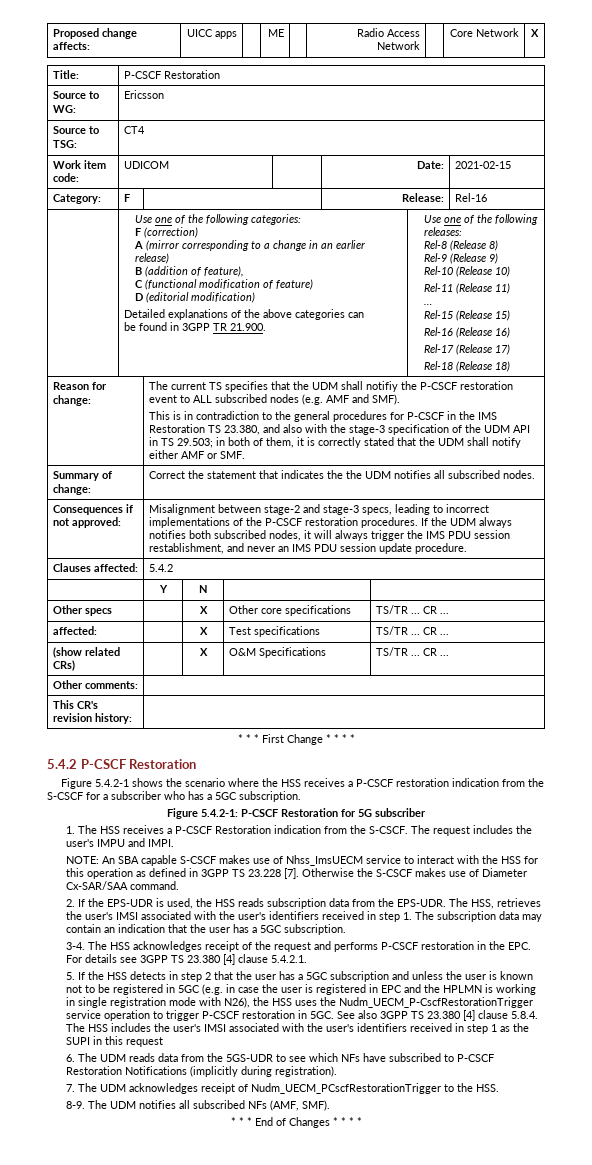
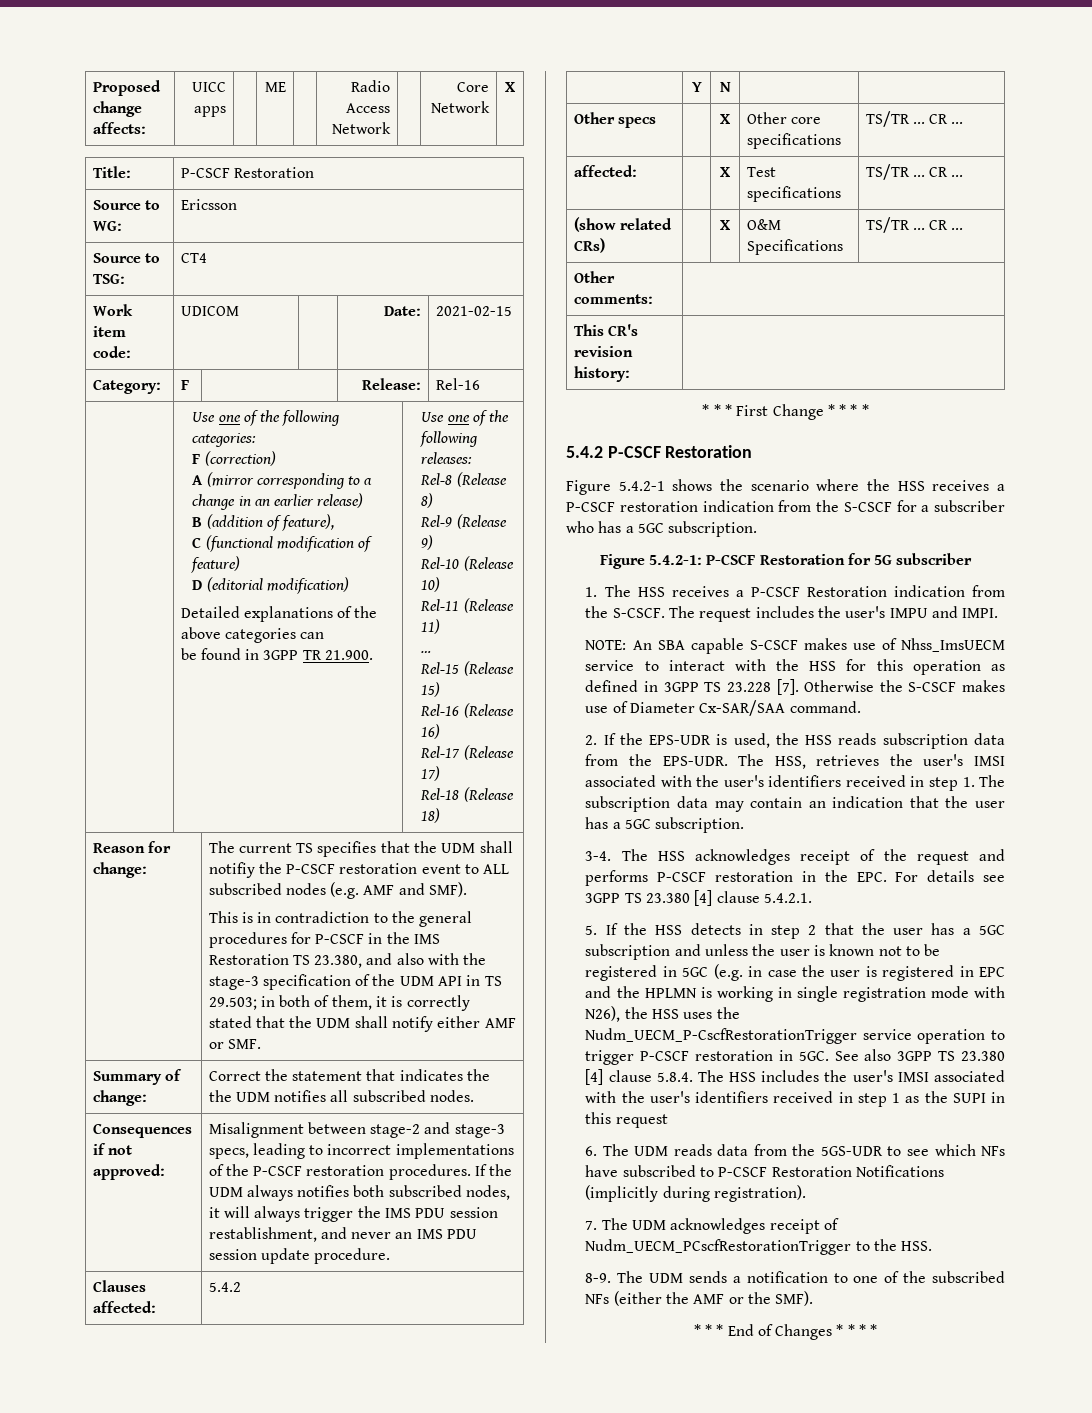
[138,1100,299,1111] notifies all subscribed NFs (AMF, -> [689,1271,1006,1283] [585,1291,772,1306] sends a notification to one of the subscribed NFs (either the AMF or the

